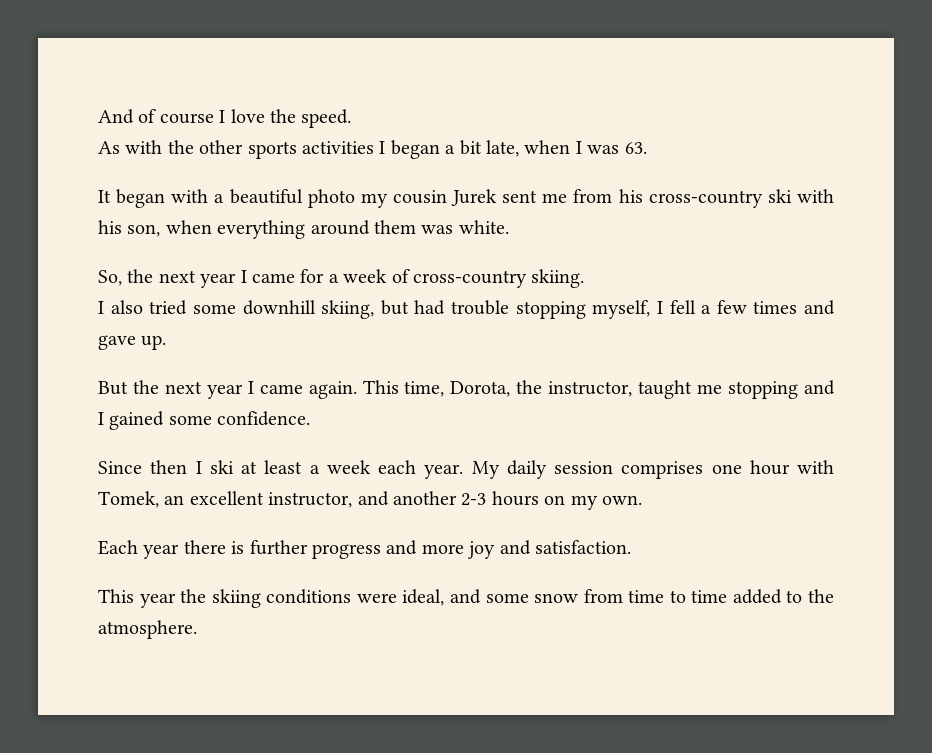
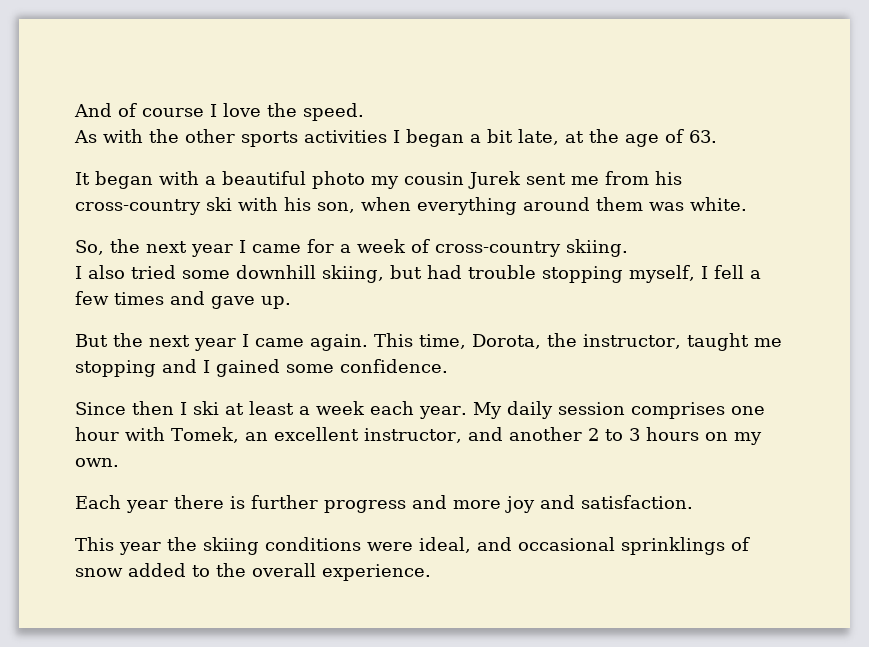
[524,140,620,154] when I was -> [565,129,684,147] at the age of
[461,493,487,506] 2-3 -> [587,428,640,441] 2 to 3
[485,589,728,603] some snow from time to time -> [518,537,750,555] [75,568,123,577] occasional sprinklings of snow
[98,620,197,639] atmosphere. -> [252,563,431,581] overall experience.

